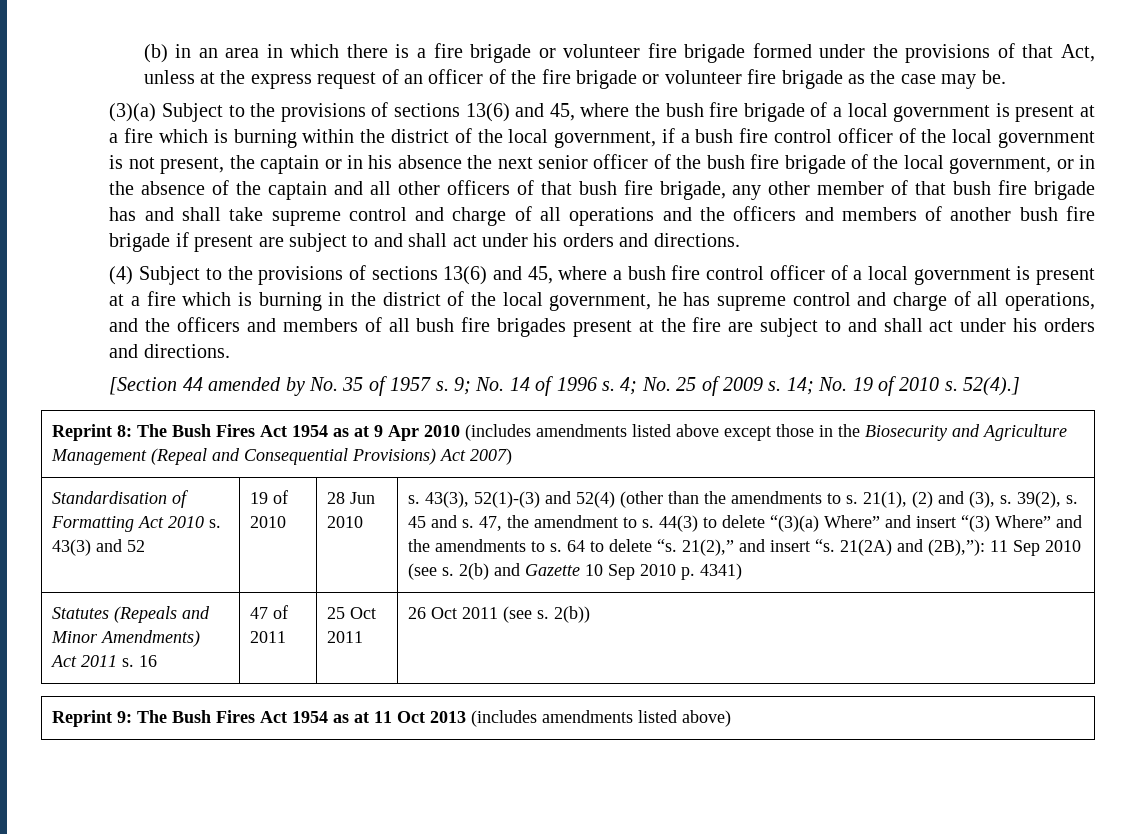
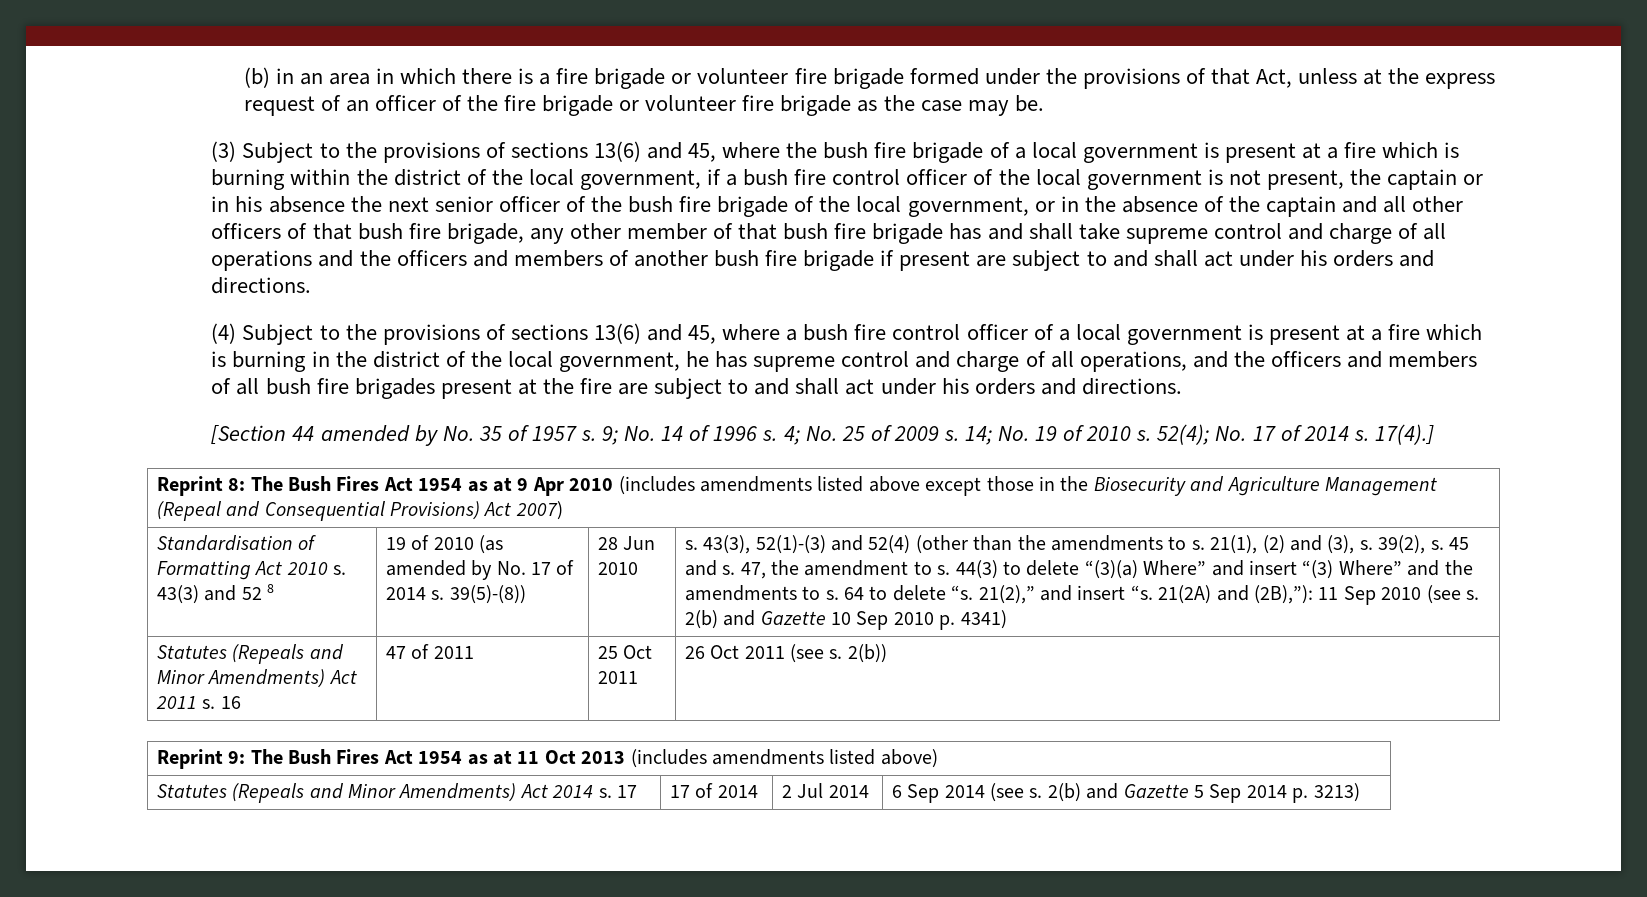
[109,103,157,122] (3)(a) -> [211,141,237,162] (3)
[963,377,1021,396] 52(4).] -> [1157,424,1434,445] 52(4); No. 17 of 2014 s. 17(4).]
[250,490,289,504] [250,516,287,528] | 19 of 2010 -> [266,584,274,593] [385,535,503,554] [385,560,575,580] [385,585,526,604] 8 | 19 of 2010 (as amended by No. 17 of 2014 s. 39(5)-(8))
(732, 718) none -> [156,783,637,803] [669,783,758,798] [781,783,869,798] [891,783,1360,803] // Statutes (Repeals and Minor Amendments) Act 2014 s. 17 | 17 of 2014 | 2 Jul 2014 | 6 Sep 2014 (see s. 2(b) and Gazette 5 Sep 2014 p. 3213)

